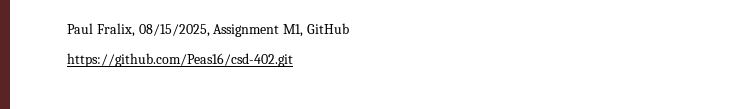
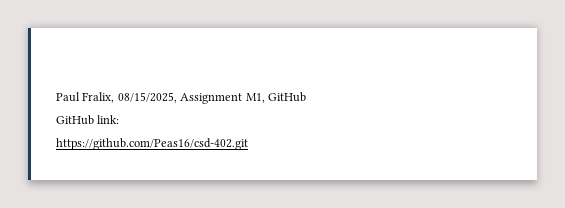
(349, 28) none -> [56,115,120,125] // GitHub link:

